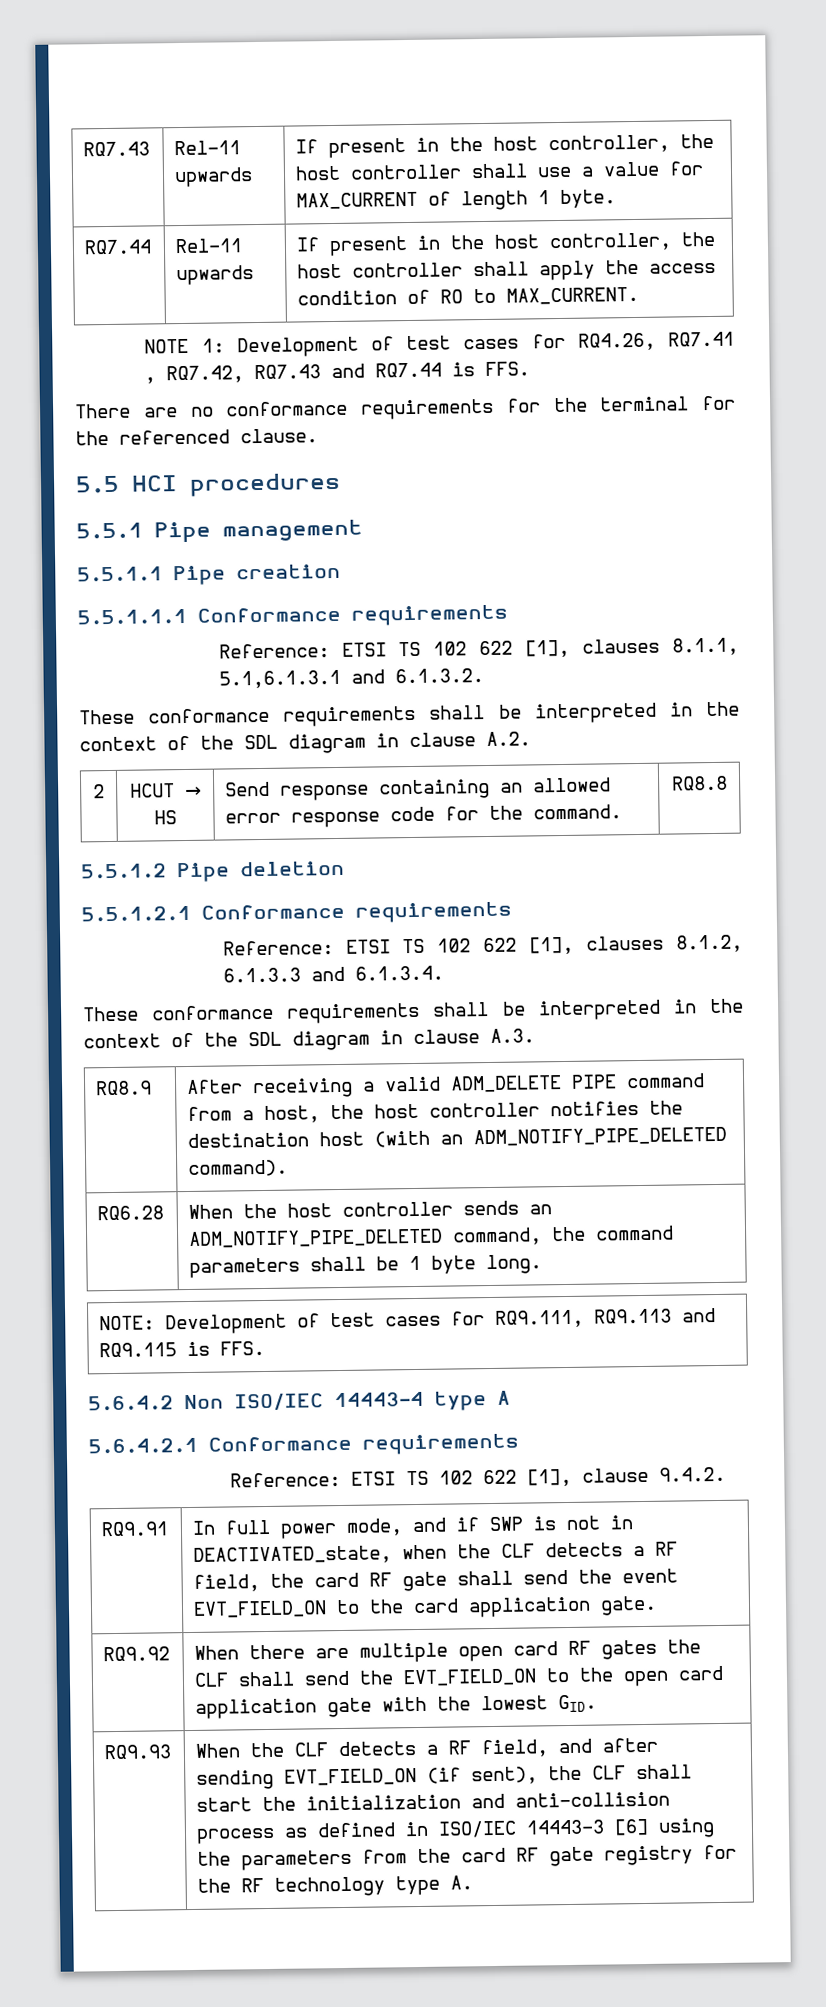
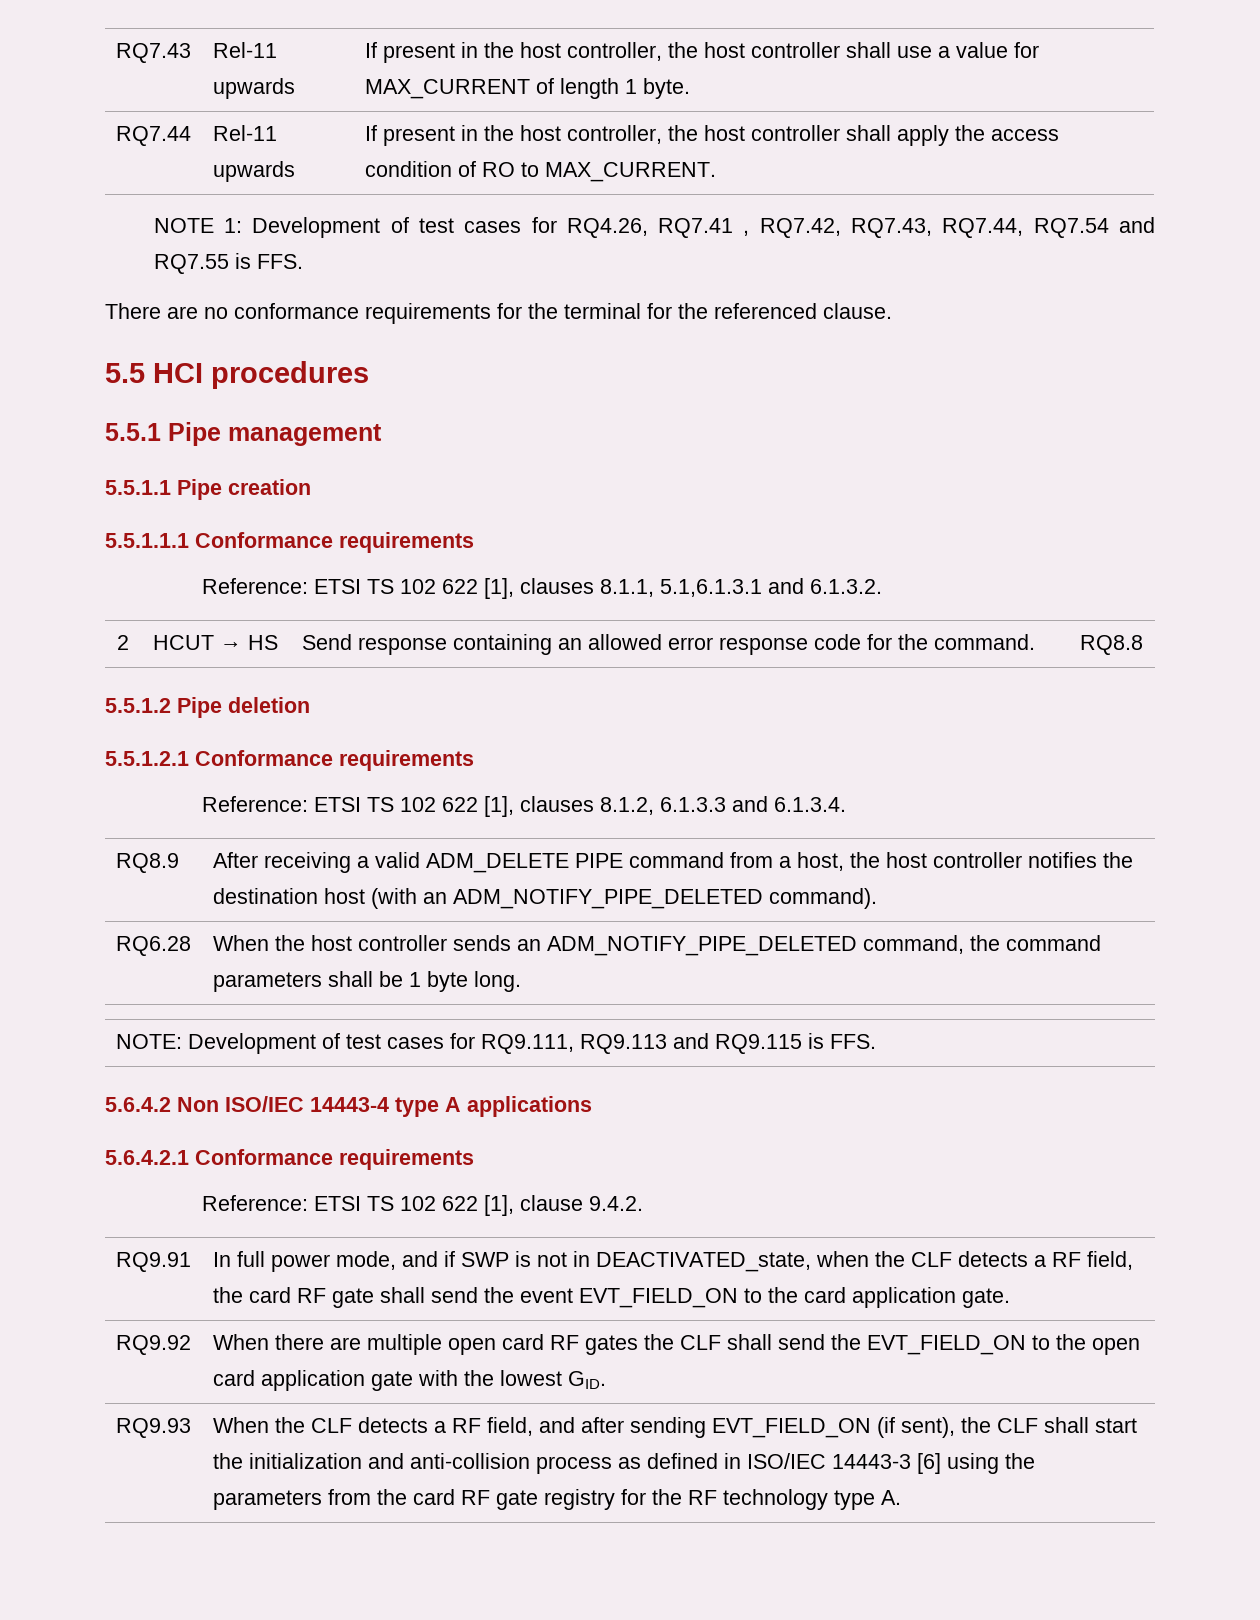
[254,362,443,380] RQ7.43 and RQ7.44 -> [851,217,1155,238] [153,254,229,274] RQ7.43, RQ7.44, RQ7.54 and RQ7.55
[79,701,740,727] [79,731,531,754] // These conformance requirements shall be interpreted in the context of the SDL diagram in clause A.2. -> (883, 586) none
[83,998,744,1024] [83,1028,535,1051] // These conformance requirements shall be interpreted in the context of the SDL diagram in clause A.3. -> (847, 804) none
(511, 1397) none -> [467,1096,592,1117] applications

